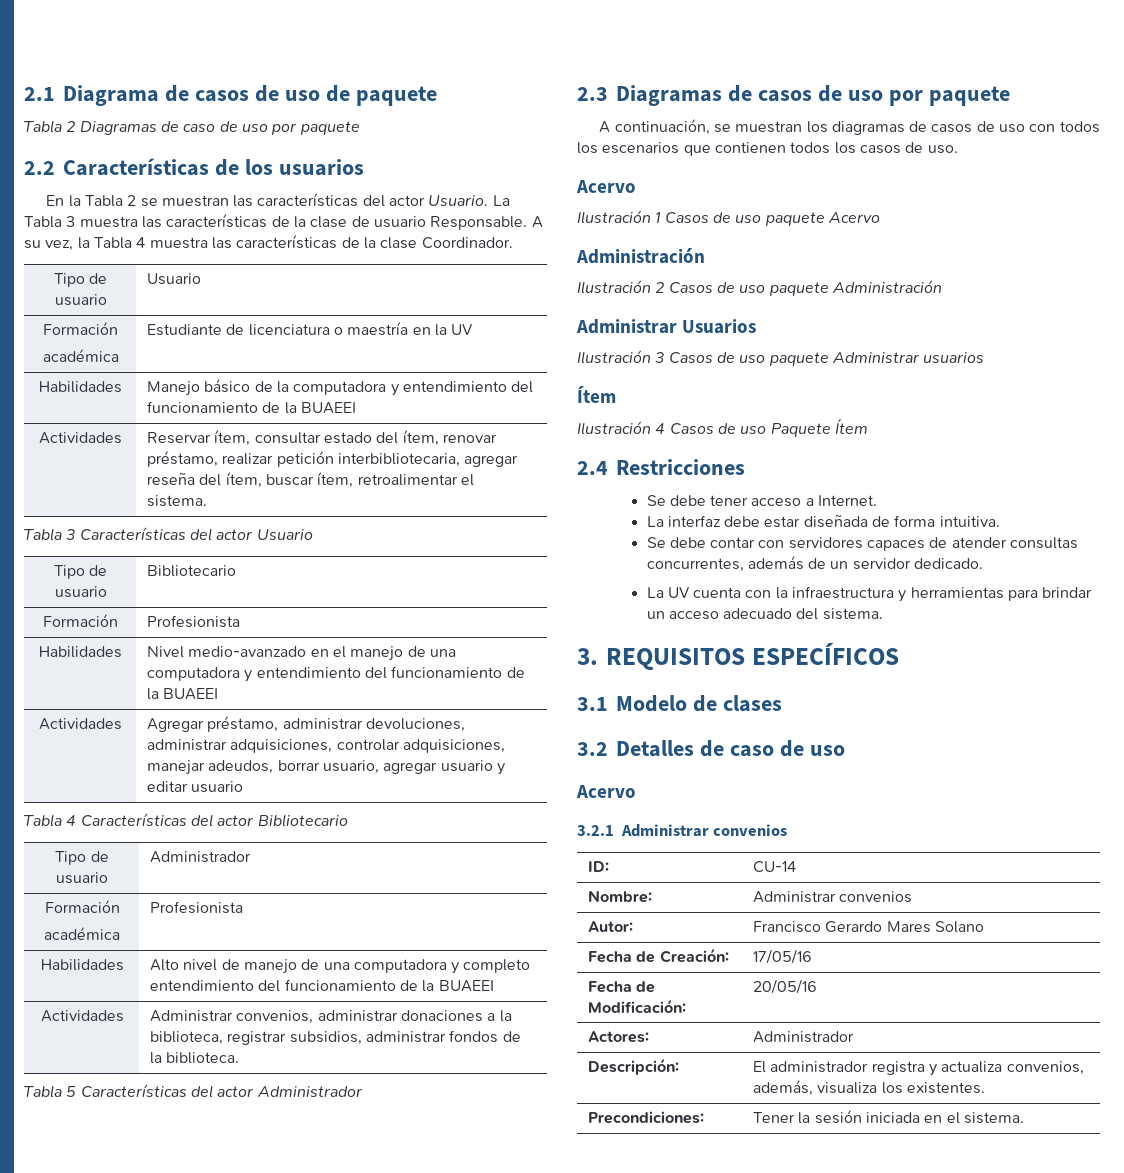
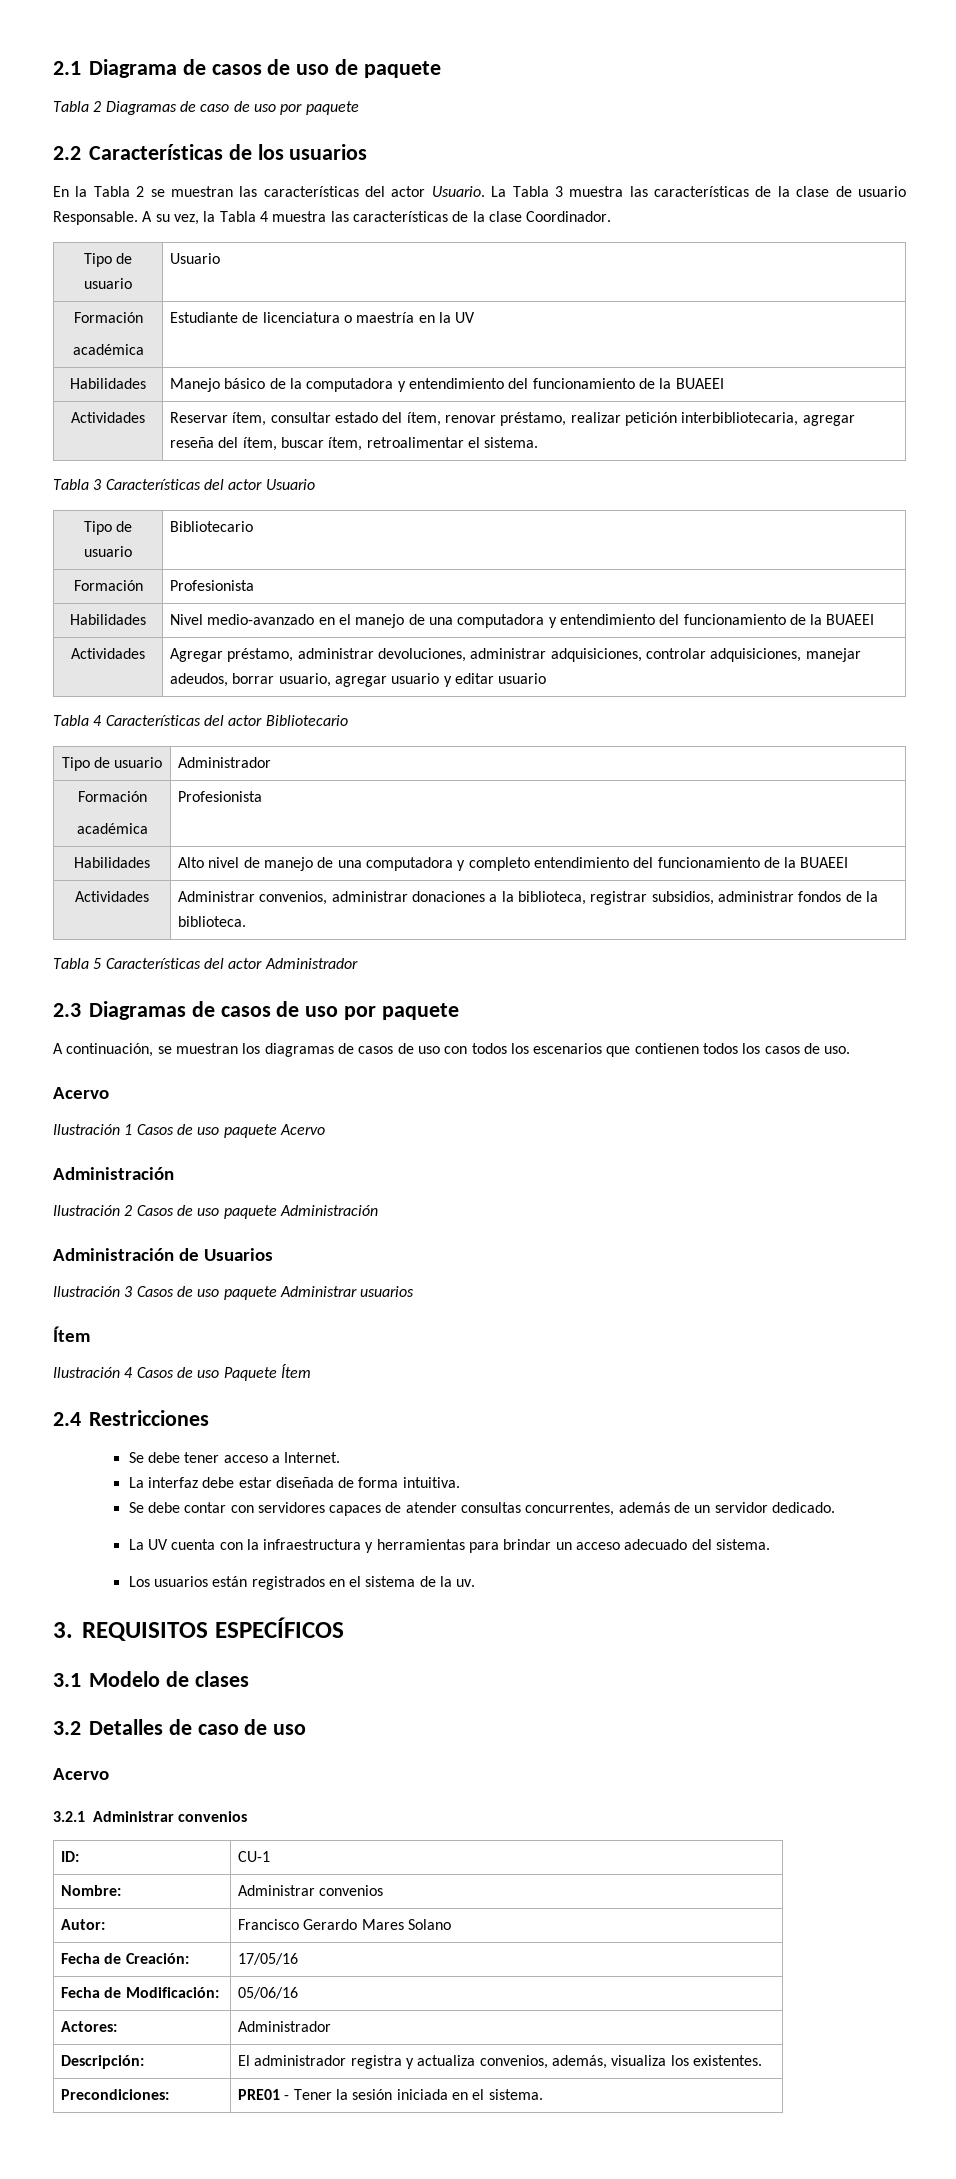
[576,319,677,334] Administrar -> [53,1248,199,1261] Administración de
(883, 614) none -> [128,1576,476,1590] // Los usuarios están registrados en el sistema de la uv.
[752,861,796,873] CU-14 -> [237,1851,270,1862] CU-1
[752,979,817,994] 20/05/16 -> [237,1987,298,1999] 05/06/16
(704, 1117) none -> [237,2089,290,2100] PRE01 -

